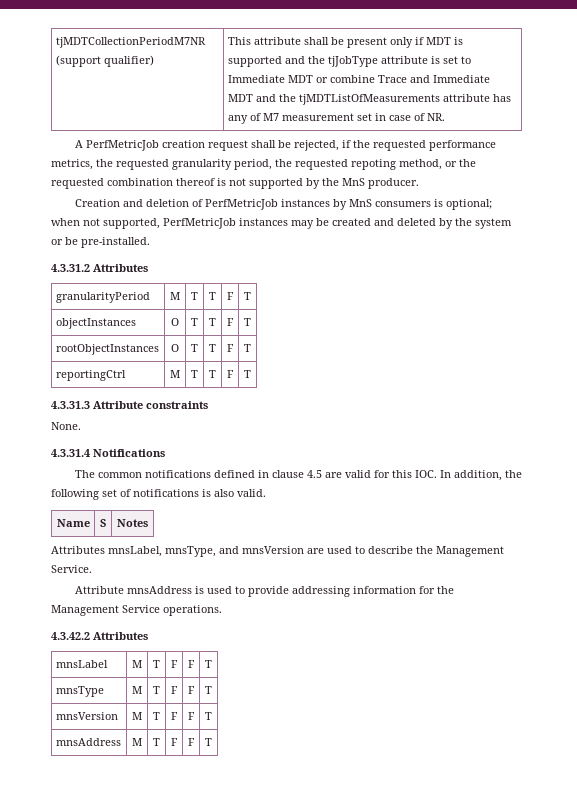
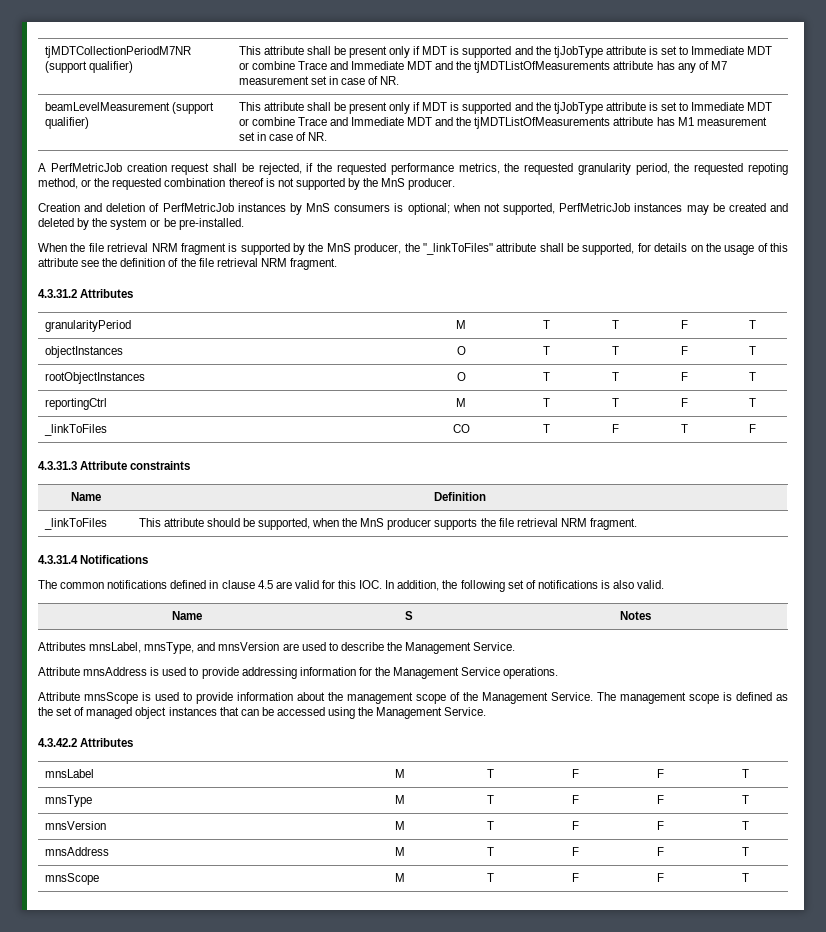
(445, 117) none -> [44,102,214,114] [44,117,89,129] [238,102,773,114] [238,117,767,129] [238,132,327,141] // beamLevelMeasurement (support qualifier) | This attribute shall be present only if MDT is supported and the tjJobType attribute is set to Immediate MDT or combine Trace and Immediate MDT and the tjMDTListOfMeasurements attribute has M1 measurement set in case of NR.
(150, 242) none -> [38,243,788,255] [38,258,337,270] // When the file retrieval NRM fragment is supported by the MnS producer, the "_linkToFiles" attribute shall be supported, for details on the usage of this attribute see the definition of the file retrieval NRM fragment.
[51,401,208,409] [51,422,81,430] // 4.3.31.3 Attribute constraints // None. -> [43,424,107,436] [452,424,470,433] [542,424,550,433] [611,424,619,433] [680,424,688,433] [749,424,756,433] [38,461,191,470] [70,492,101,501] [434,492,486,501] [43,518,107,530] [138,518,638,530] // _linkToFiles | CO | T | F | T | F // 4.3.31.3 Attribute constraints // Name | Definition // _linkToFiles | This attribute should be supported, when the MnS producer supports the file retrieval NRM fragment.
(222, 610) none -> [38,692,788,704] [38,707,487,719] // Attribute mnsScope is used to provide information about the management scope of the Management Service. The management scope is defined as the set of managed object instances that can be accessed using the Management Service.
(212, 742) none -> [44,873,99,885] [395,873,405,882] [487,873,494,882] [571,873,579,882] [656,873,664,882] [741,873,749,882] // mnsScope | M | T | F | F | T

